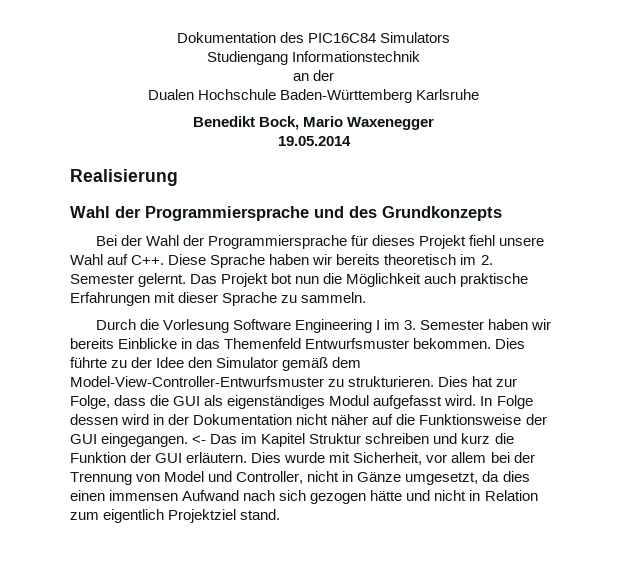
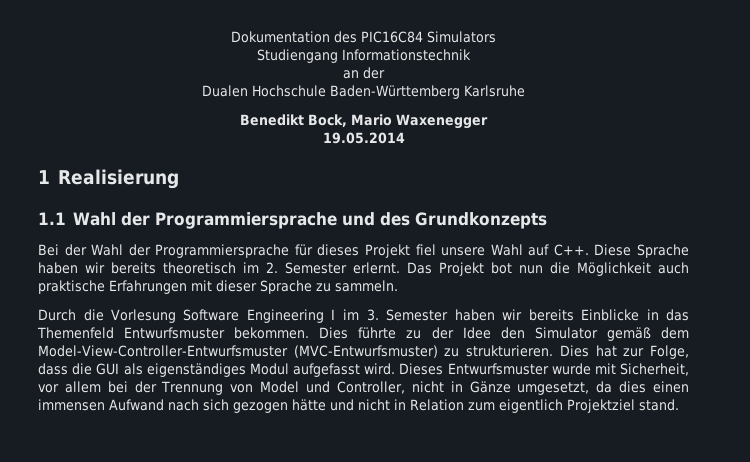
(351, 141) none -> [38,170,50,184] 1
(178, 177) none -> [38,212,66,225] 1.1
[469,235,496,246] fiehl -> [415,244,436,256] fiel
[138,273,187,287] gelernt. -> [353,262,400,274] erlernt.
(324, 381) none -> [293,345,438,358] (MVC-Entwurfsmuster)
[480,395,533,409] [70,414,547,425] [70,433,514,447] [70,452,282,463] In Folge dessen wird in der Dokumentation nicht näher auf die Funktionsweise der GUI eingegangen. <- Das im Kapitel Struktur schreiben und kurz die Funktion der GUI erläutern. Dies -> [399,363,549,375] Dieses Entwurfsmuster

